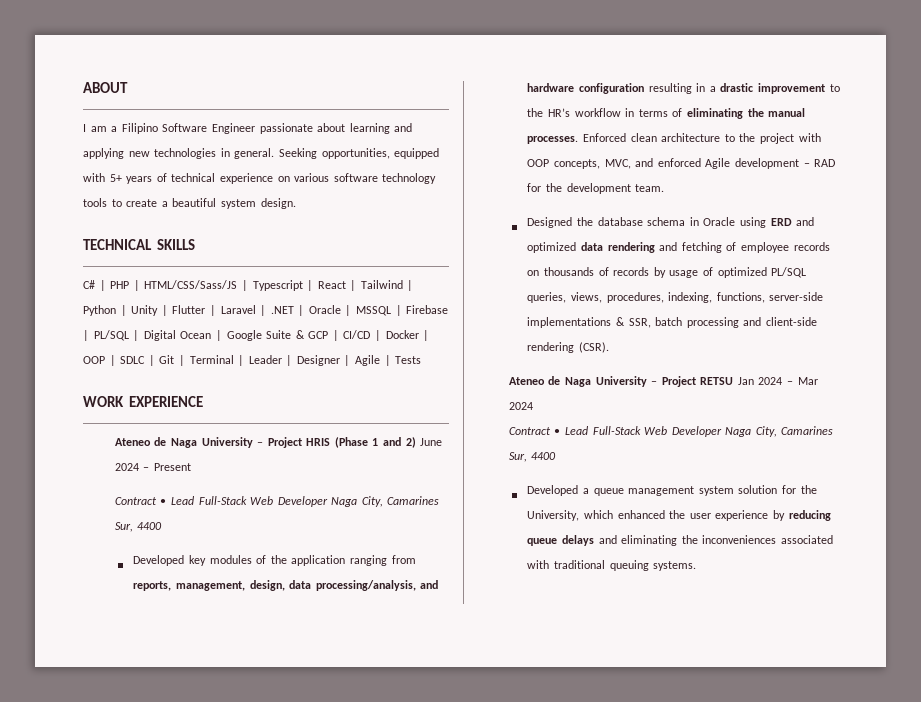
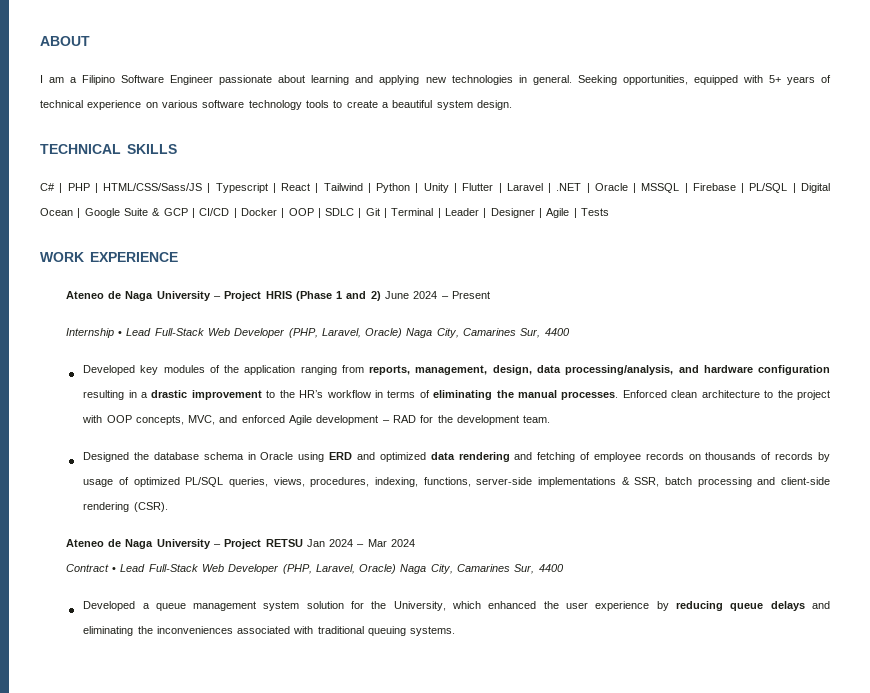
[114,496,328,507] Contract • Lead Full-Stack Web Developer -> [65,328,403,338] Internship • Lead Full-Stack Web Developer (PHP, Laravel, Oracle)
(722, 431) none -> [282,564,397,574] (PHP, Laravel, Oracle)

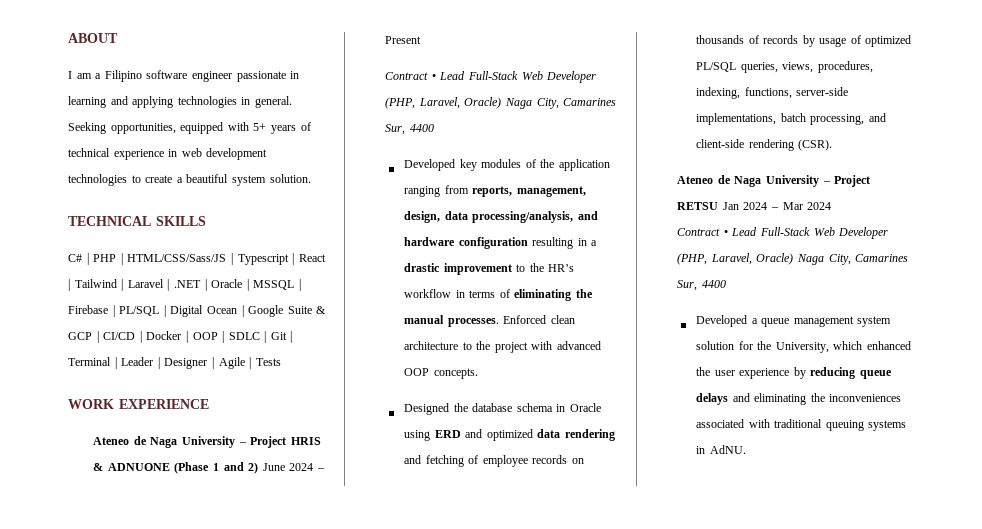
[121,75,306,85] Software Engineer passionate about -> [146,70,300,82] software engineer passionate in
[425,77,446,83] new -> (174, 102) none
[145,100,329,110] on various software technology tools -> [168,148,268,160] [68,174,127,186] in web development technologies
[476,100,512,110] design. -> [269,174,311,183] solution.
[376,183,502,193] Python | Unity | Flutter | -> (124, 285) none
(292, 295) none -> [93,463,170,471] & ADNUONE
[65,328,114,338] Internship -> [385,72,429,80] Contract
[106,415,551,425] OOP concepts, MVC, and enforced Agile development – RAD for the development team. -> [556,341,601,350] [403,368,478,379] advanced OOP concepts.
[537,477,752,487] implementations & SSR, batch processing -> [695,113,865,125] implementations, batch processing,
[410,626,456,636] systems. -> [868,420,907,431] [695,445,746,454] systems in AdNU.

